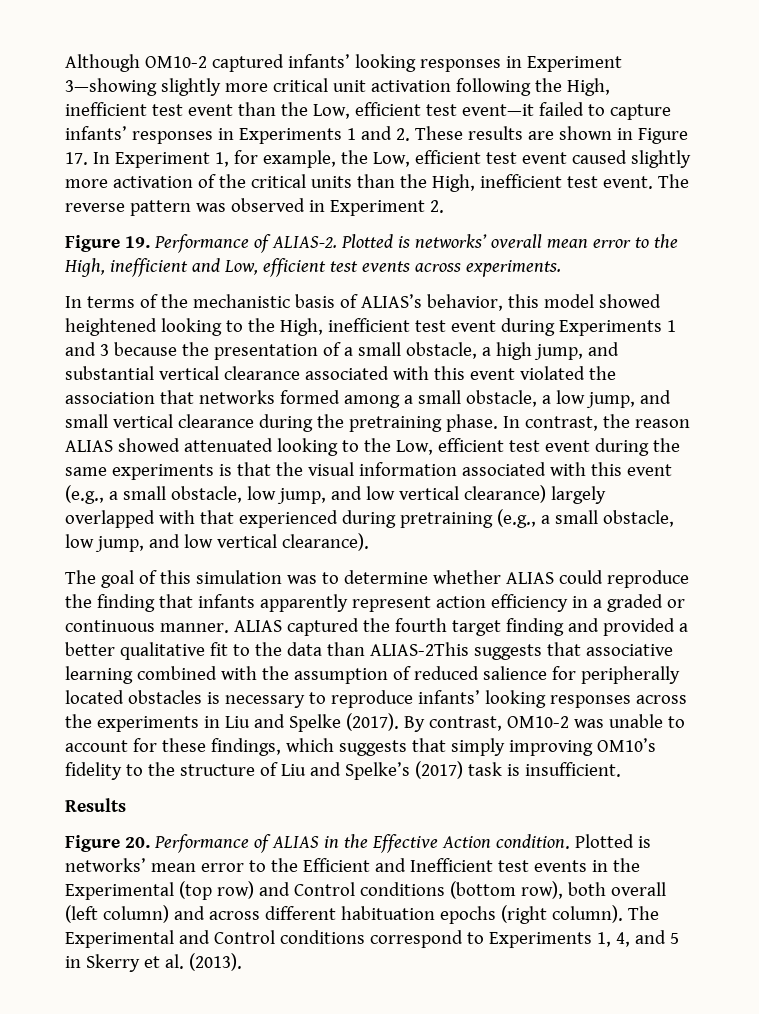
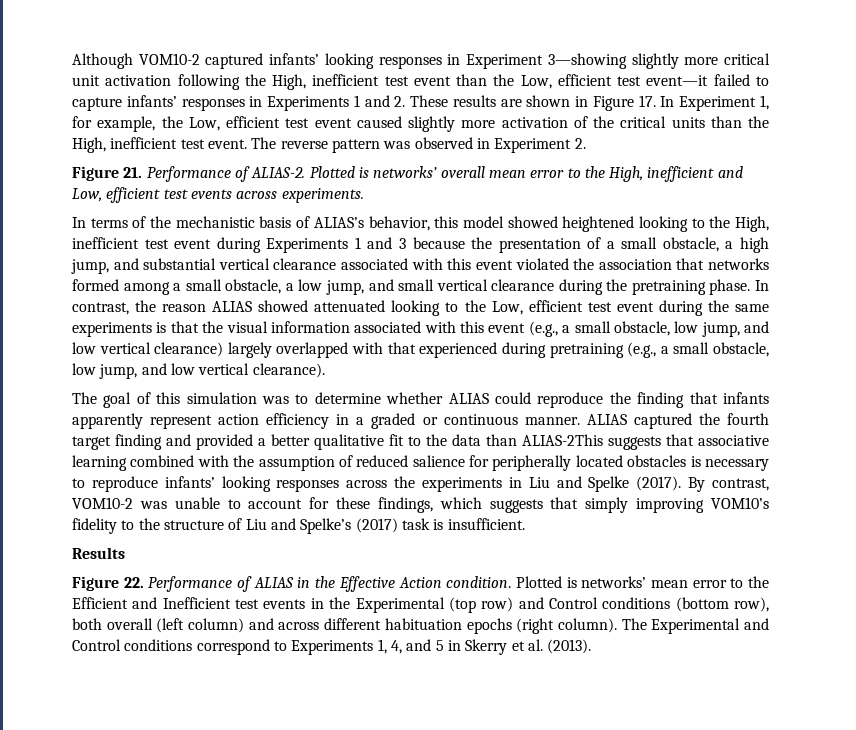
[144,56,207,68] OM10-2 -> [138,53,200,65] VOM10-2
[124,236,150,248] 19. -> [123,167,143,178] 21.
[506,716,569,728] OM10-2 -> [72,497,133,509] VOM10-2
[596,738,656,752] OM10’s -> [711,497,769,509] VOM10’s
[124,837,150,848] 20. -> [123,577,144,588] 22.

